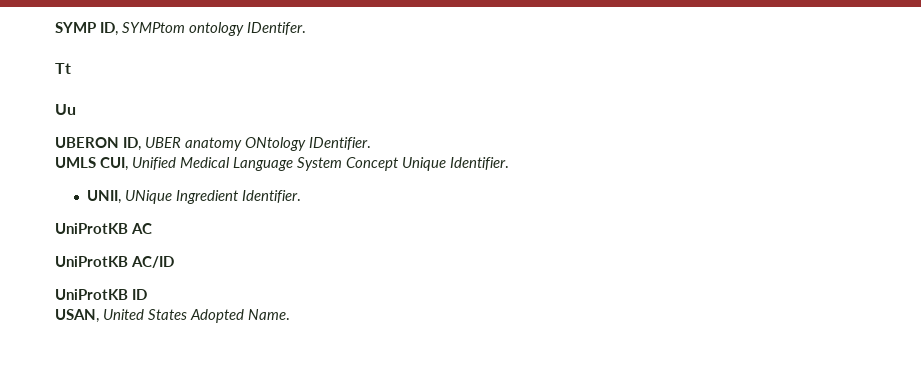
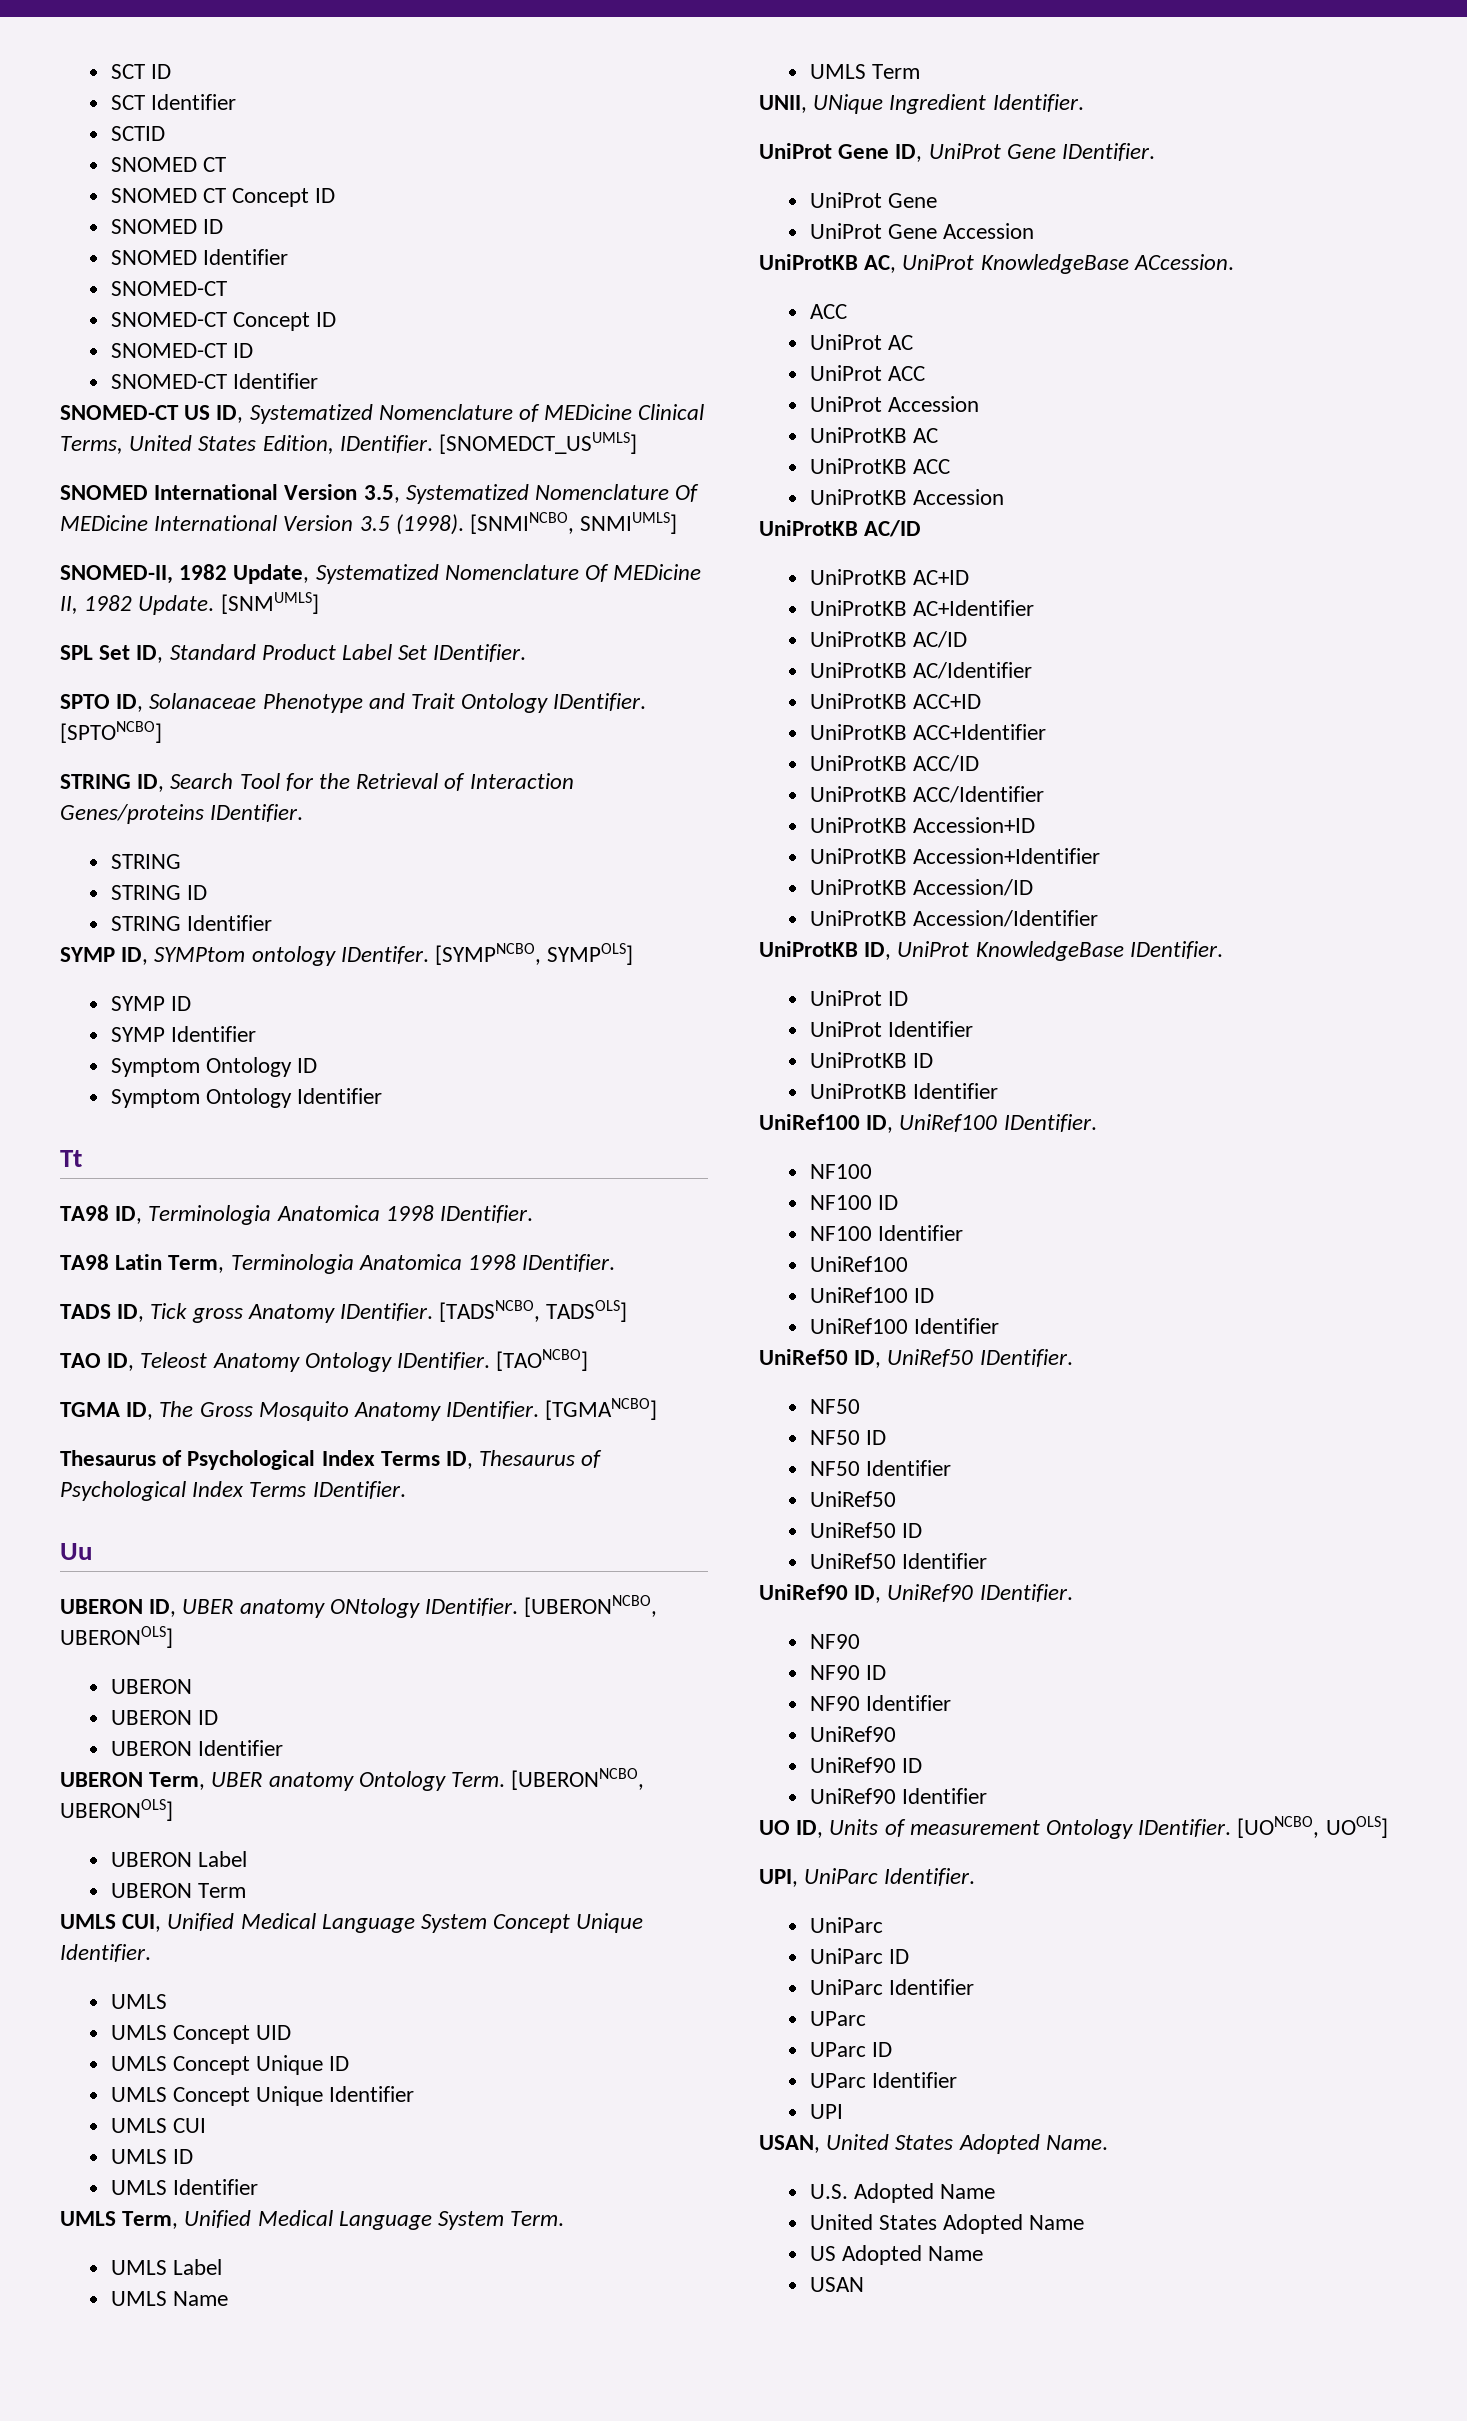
(55, 27) none -> [110,64,172,79] [110,94,237,110] [110,126,165,141] [110,157,227,172] [110,188,336,207] [110,219,224,234] [110,249,289,265] [110,281,227,296] [110,312,337,331] [110,343,254,358] [110,373,319,389] [60,404,705,424] [60,432,638,454] [60,484,700,504] [60,512,678,535] [60,564,702,584] [60,592,319,615] [60,644,527,663] [60,693,647,713] [60,721,162,743] [60,773,574,792] [60,804,304,824] [110,854,181,869] [110,885,208,900] [110,915,273,931] SCT ID // SCT Identifier // SCTID // SNOMED CT // SNOMED CT Concept ID // SNOMED ID // SNOMED Identifier // SNOMED-CT // SNOMED-CT Concept ID // SNOMED-CT ID // SNOMED-CT Identifier // SNOMED-CT US ID, Systematized Nomenclature of MEDicine Clinical Terms, United States Edition, IDentifier. [SNOMEDCT_USUMLS] // SNOMED International Version 3.5, Systematized Nomenclature Of MEDicine International Version 3.5 (1998). [SNMINCBO, SNMIUMLS] // SNOMED-II, 1982 Update, Systematized Nomenclature Of MEDicine II, 1982 Update. [SNMUMLS] // SPL Set ID, Standard Product Label Set IDentifier. // SPTO ID, Solanaceae Phenotype and Trait Ontology IDentifier. [SPTONCBO] // STRING ID, Search Tool for the Retrieval of Interaction Genes/proteins IDentifier. // STRING // STRING ID // STRING Identifier //
[55,63,71,74] // Tt -> [435,943,634,965] [110,996,192,1011] [110,1026,257,1042] [110,1057,318,1077] [110,1088,383,1108] [60,1150,82,1167] [60,1205,534,1225] [60,1254,616,1274] [60,1300,628,1323] [60,1349,589,1372] [60,1398,658,1421] [60,1450,603,1470] [60,1481,406,1501] [SYMPNCBO, SYMPOLS] // SYMP ID // SYMP Identifier // Symptom Ontology ID // Symptom Ontology Identifier // Tt // TA98 ID, Terminologia Anatomica 1998 IDentifier. // TA98 Latin Term, Terminologia Anatomica 1998 IDentifier. // TADS ID, Tick gross Anatomy IDentifier. [TADSNCBO, TADSOLS] // TAO ID, Teleost Anatomy Ontology IDentifier. [TAONCBO] // TGMA ID, The Gross Mosquito Anatomy IDentifier. [TGMANCBO] // Thesaurus of Psychological Index Terms ID, Thesaurus of Psychological Index Terms IDentifier.
(371, 143) none -> [524,1595,658,1617] [60,1626,173,1648] [110,1679,192,1694] [110,1710,219,1725] [110,1740,284,1756] [60,1768,645,1791] [60,1799,173,1821] [110,1851,248,1867] [110,1883,247,1898] [UBERONNCBO, UBERONOLS] // UBERON // UBERON ID // UBERON Identifier // UBERON Term, UBER anatomy Ontology Term. [UBERONNCBO, UBERONOLS] // UBERON Label // UBERON Term
[87,190,302,204] [55,223,152,234] [55,256,174,268] [55,289,147,300] UNII, UNique Ingredient Identifier. // UniProtKB AC // UniProtKB AC/ID // UniProtKB ID -> [110,1994,167,2009] [110,2025,292,2044] [110,2055,350,2075] [110,2086,415,2106] [110,2118,207,2133] [110,2149,194,2164] [110,2179,259,2195] [60,2210,565,2230] [110,2259,223,2275] [110,2291,229,2306] [809,64,921,79] [759,94,1084,114] [759,143,1156,162] [809,192,938,208] [809,223,1035,239] [759,254,1234,274] [809,304,847,319] [809,334,914,350] [809,365,926,381] [809,396,980,412] [809,427,939,443] [809,458,951,474] [809,489,1005,505] [759,520,922,537] [809,569,970,585] [809,600,1035,616] [809,631,968,648] [809,662,1033,679] [809,693,982,709] [809,724,1047,740] [809,755,980,772] [809,786,1045,803] [809,817,1036,833] [809,848,1101,864] [809,879,1034,896] [809,910,1099,927] [759,941,1223,961] [809,990,909,1006] [809,1021,974,1037] [809,1052,934,1068] [809,1083,999,1099] [759,1114,1097,1133] [809,1164,872,1179] [809,1195,899,1210] [809,1225,964,1241] [809,1256,908,1272] [809,1287,935,1303] [809,1318,1000,1334] [759,1349,1073,1368] [809,1399,860,1414] [809,1430,887,1445] [809,1460,952,1476] [809,1491,896,1507] [809,1522,923,1538] [809,1553,988,1569] [759,1584,1073,1603] [809,1634,860,1649] [809,1665,887,1680] [809,1695,952,1711] [809,1726,896,1742] [809,1757,923,1773] [809,1788,988,1804] [759,1816,1388,1839] [759,1868,976,1887] [809,1917,883,1933] [809,1948,910,1964] [809,1979,975,1995] [809,2011,866,2026] [809,2042,893,2057] [809,2072,958,2088] [809,2104,843,2119] UMLS // UMLS Concept UID // UMLS Concept Unique ID // UMLS Concept Unique Identifier // UMLS CUI // UMLS ID // UMLS Identifier // UMLS Term, Unified Medical Language System Term. // UMLS Label // UMLS Name // UMLS Term // UNII, UNique Ingredient Identifier. // UniProt Gene ID, UniProt Gene IDentifier. // UniProt Gene // UniProt Gene Accession // UniProtKB AC, UniProt KnowledgeBase ACcession. // ACC // UniProt AC // UniProt ACC // UniProt Accession // UniProtKB AC // UniProtKB ACC // UniProtKB Accession // UniProtKB AC/ID // UniProtKB AC+ID // UniProtKB AC+Identifier // UniProtKB AC/ID // UniProtKB AC/Identifier // UniProtKB ACC+ID // UniProtKB ACC+Identifier // UniProtKB ACC/ID // UniProtKB ACC/Identifier // UniProtKB Accession+ID // UniProtKB Accession+Identifier // UniProtKB Accession/ID // UniProtKB Accession/Identifier // UniProtKB ID, UniProt KnowledgeBase IDentifier. // UniProt ID // UniProt Identifier // UniProtKB ID // UniProtKB Identifier // UniRef100 ID, UniRef100 IDentifier. // NF100 // NF100 ID // NF100 Identifier // UniRef100 // UniRef100 ID // UniRef100 Identifier // UniRef50 ID, UniRef50 IDentifier. // NF50 // NF50 ID // NF50 Identifier // UniRef50 // UniRef50 ID // UniRef50 Identifier // UniRef90 ID, UniRef90 IDentifier. // NF90 // NF90 ID // NF90 Identifier // UniRef90 // UniRef90 ID // UniRef90 Identifier // UO ID, Units of measurement Ontology IDentifier. [UONCBO, UOOLS] // UPI, UniParc Identifier. // UniParc // UniParc ID // UniParc Identifier // UParc // UParc ID // UParc Identifier // UPI
(290, 314) none -> [809,2183,996,2203] [809,2214,1085,2234] [809,2245,984,2265] [809,2277,864,2292] // U.S. Adopted Name // United States Adopted Name // US Adopted Name // USAN

